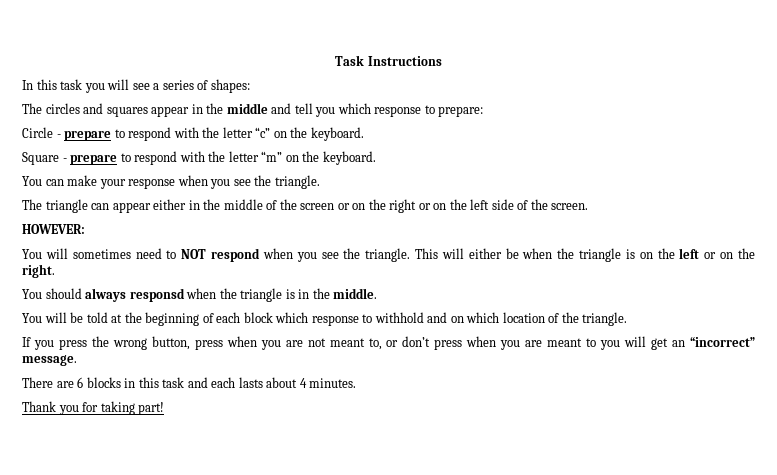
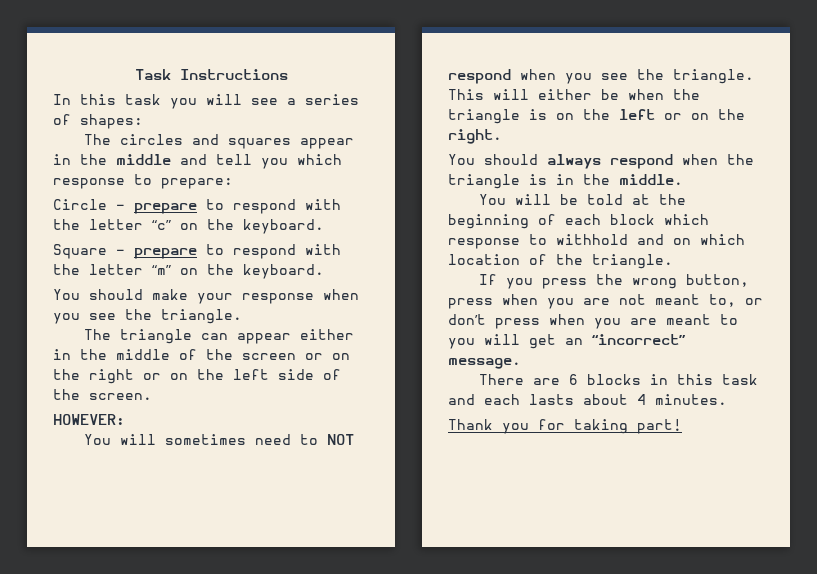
[45,179,64,186] can -> [89,289,143,300] should
[129,288,185,302] responsd -> [610,154,673,169] respond

